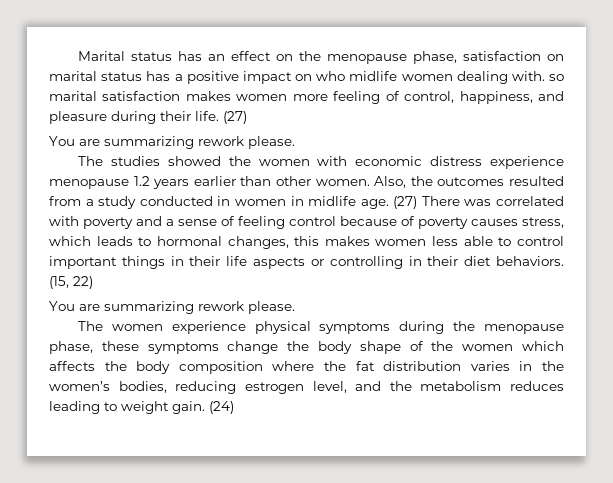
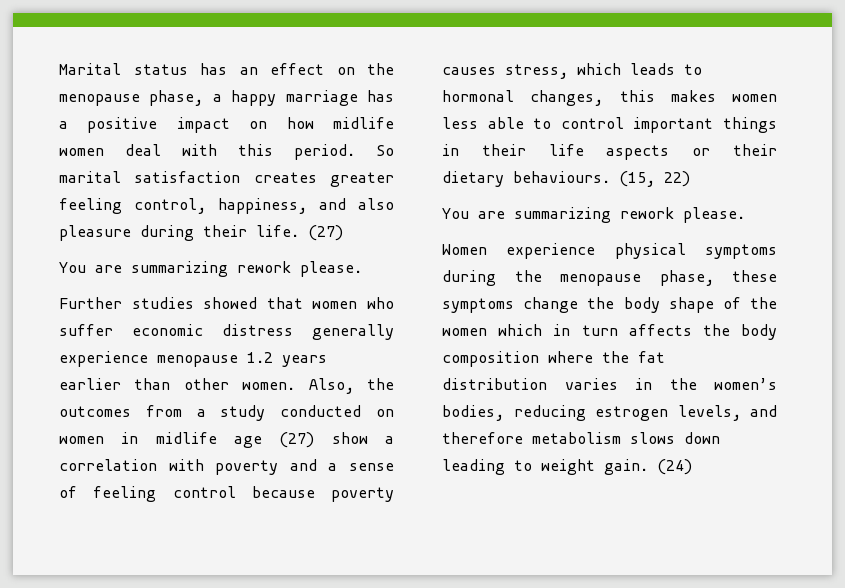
[462,51,565,61] [49,71,143,81] satisfaction on marital status -> [212,90,358,106] a happy marriage
[316,71,346,81] who -> [286,117,314,129] how
[456,71,565,84] [49,91,400,104] dealing with. so marital satisfaction makes women more feeling of -> [125,144,394,160] [59,171,394,187] [59,198,122,214] deal with this period. So marital satisfaction creates greater feeling
(565, 96) none -> [358,198,394,210] also
[77,156,103,166] The -> [59,297,122,309] Further
[228,156,348,166] the women with -> [266,297,394,309] [59,324,113,336] that women who suffer
(483, 161) none -> [312,324,394,340] generally
[509,176,565,186] resulted -> (131, 411) none
[217,196,231,206] in -> [376,409,395,417] on
[360,196,564,209] age. (27) There was correlated -> [234,432,394,448] [59,459,157,471] age (27) show a correlation
[401,216,415,226] of -> (315, 492) none
[329,256,564,269] controlling in their diet behaviors. -> [733,144,777,156] [442,171,610,187] their dietary behaviours.
[77,321,163,331] The women -> [442,244,487,255] Women
(565, 346) none -> [553,324,618,336] in turn
[312,381,564,393] level, and the metabolism reduces -> [677,405,777,421] [442,432,720,444] levels, and therefore metabolism slows down

